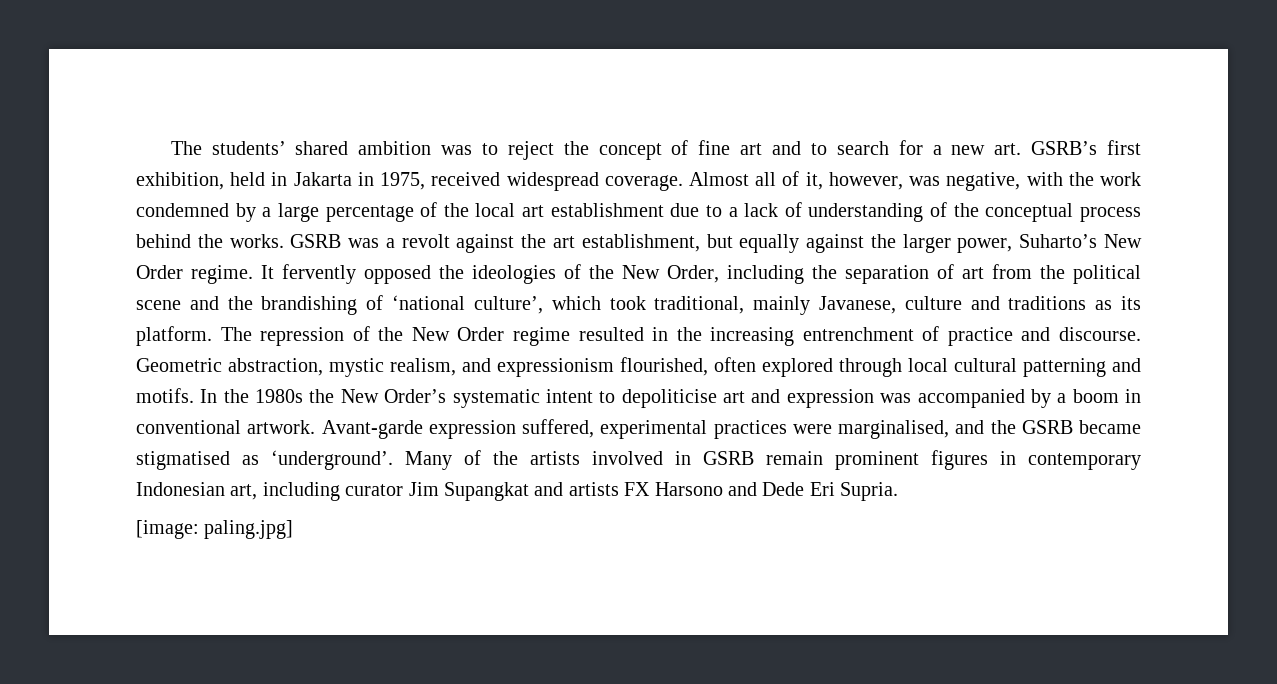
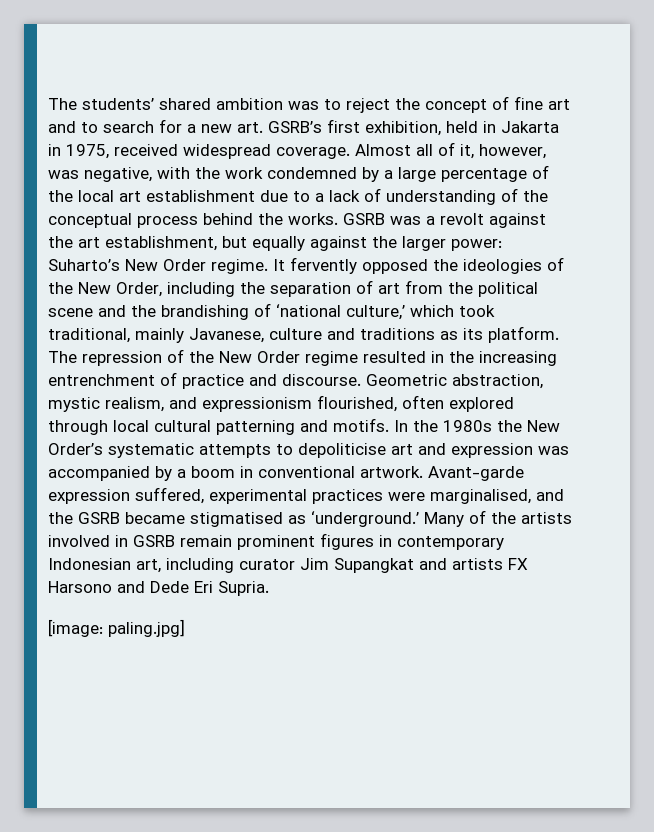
[957,238,1013,253] power, -> [451,239,502,251] power:
[473,296,543,314] culture’, -> [346,305,405,320] culture,’
[545,389,593,403] intent -> [199,444,271,458] attempts
[271,450,393,470] ‘underground’. -> [311,511,419,527] ‘underground.’

